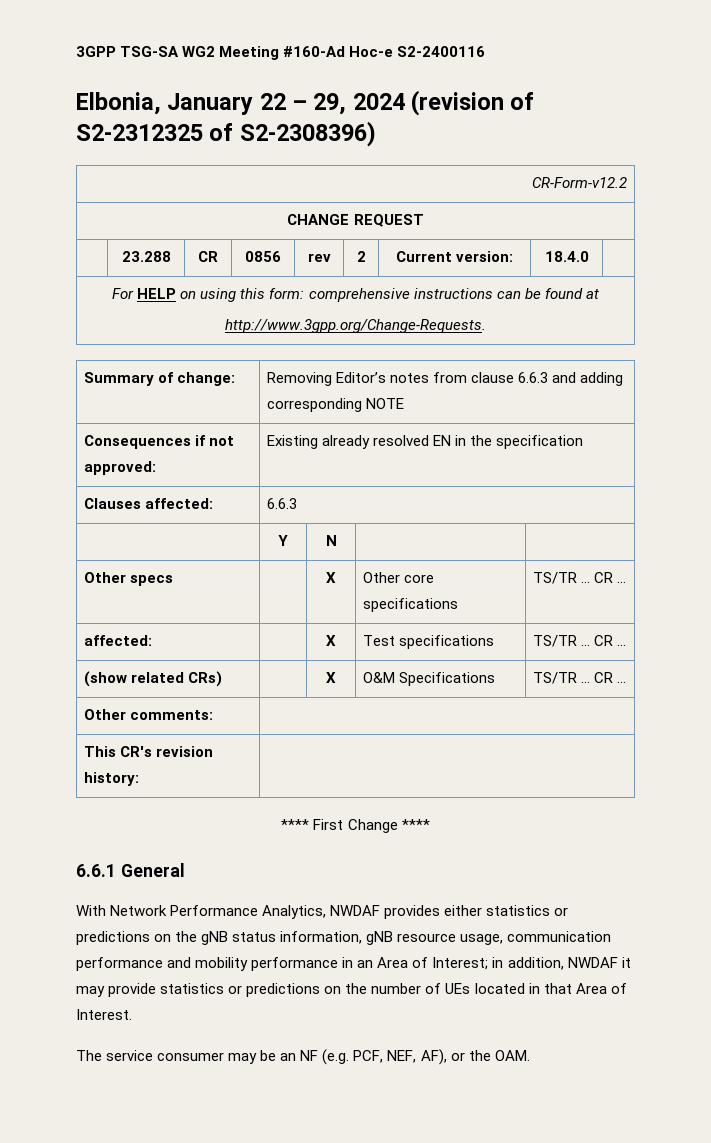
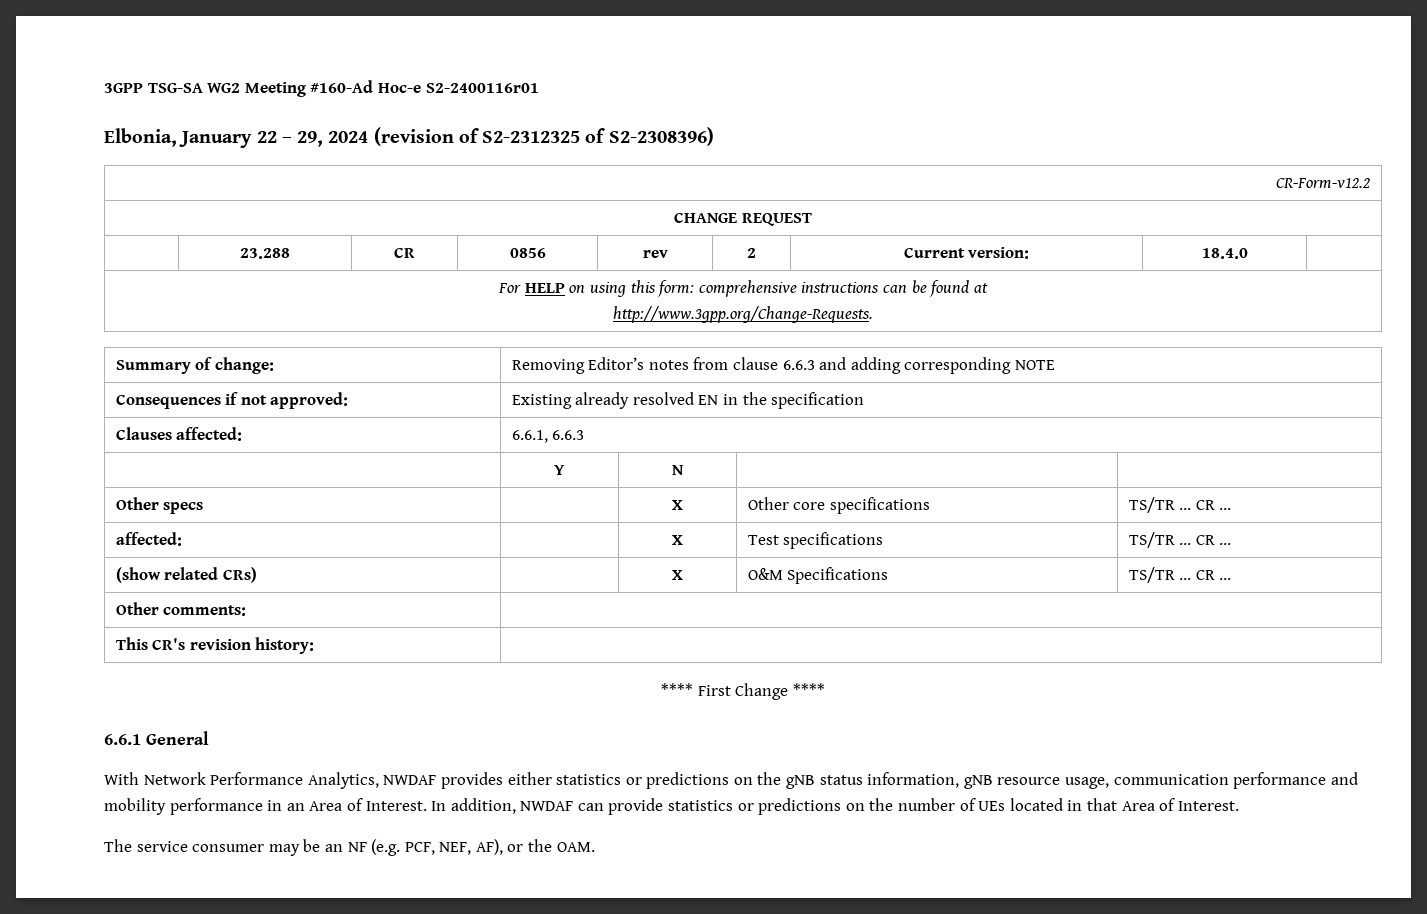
[397,46,486,57] S2-2400116 -> [425,83,539,93] S2-2400116r01
(213, 503) none -> [511,430,548,443] 6.6.1,
[432,957,631,970] [76,986,105,997] Interest; in addition, NWDAF it may -> [365,798,604,814] Interest. In addition, NWDAF can

